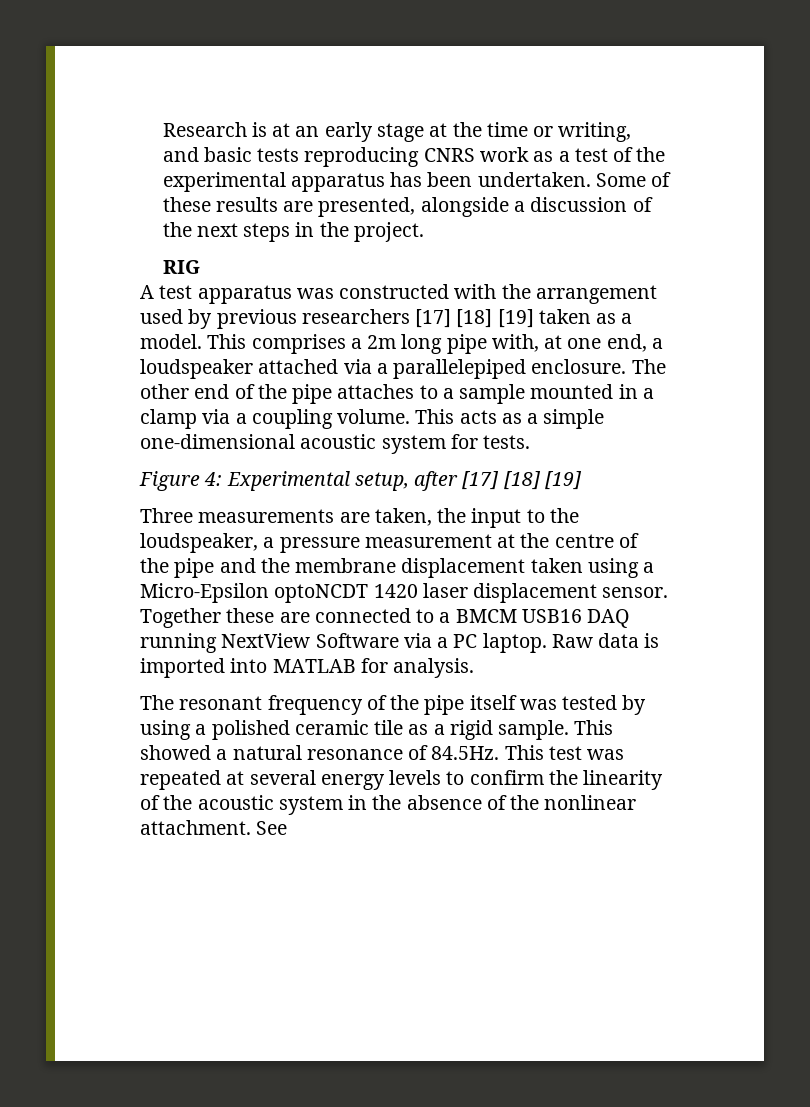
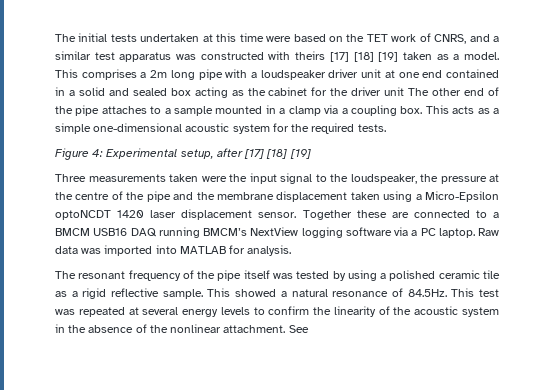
[162,122,632,142] [162,147,666,167] [162,172,672,192] [162,197,653,217] [162,222,424,242] [162,260,200,274] [140,285,154,299] Research is at an early stage at the time or writing, and basic tests reproducing CNRS work as a test of the experimental apparatus has been undertaken. Some of these results are presented, alongside a discussion of the next steps in the project. // RIG // A -> [55,33,499,44] [55,51,91,60] The initial tests undertaken at this time were based on the TET work of CNRS, and a similar
[501,284,657,304] [140,309,410,329] the arrangement used by previous researchers -> [295,51,326,60] theirs
[491,334,663,352] [140,359,627,379] with, at one end, a loudspeaker attached via a parallelepiped enclosure. -> [225,69,500,80] [55,87,405,98] with a loudspeaker driver unit at one end contained in a solid and sealed box acting as the cabinet for the driver unit
[337,409,411,424] volume. -> [400,106,423,114] box.
(478, 441) none -> [291,123,355,134] the required
[339,508,432,526] are taken, -> [169,174,227,182] taken were
(522, 518) none -> [280,173,312,184] signal
[263,534,492,553] a pressure measurement -> [420,174,487,184] the pressure
[221,633,399,648] NextView Software -> [203,227,392,238] BMCM’s NextView logging software
[644,633,660,648] is -> [81,248,102,254] was
(493, 730) none -> [111,288,160,297] reflective

